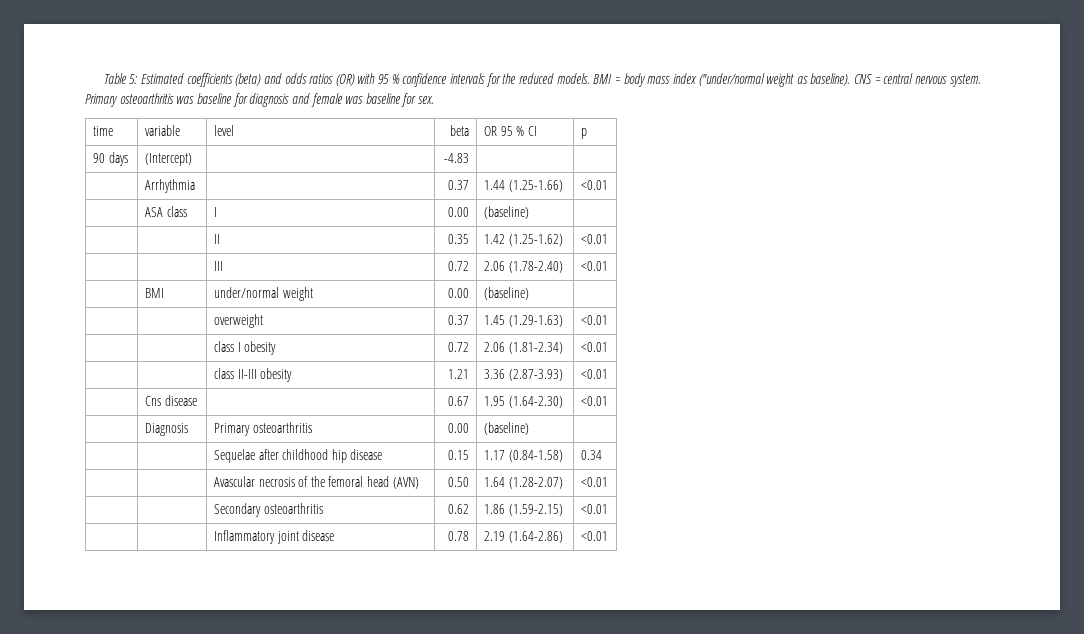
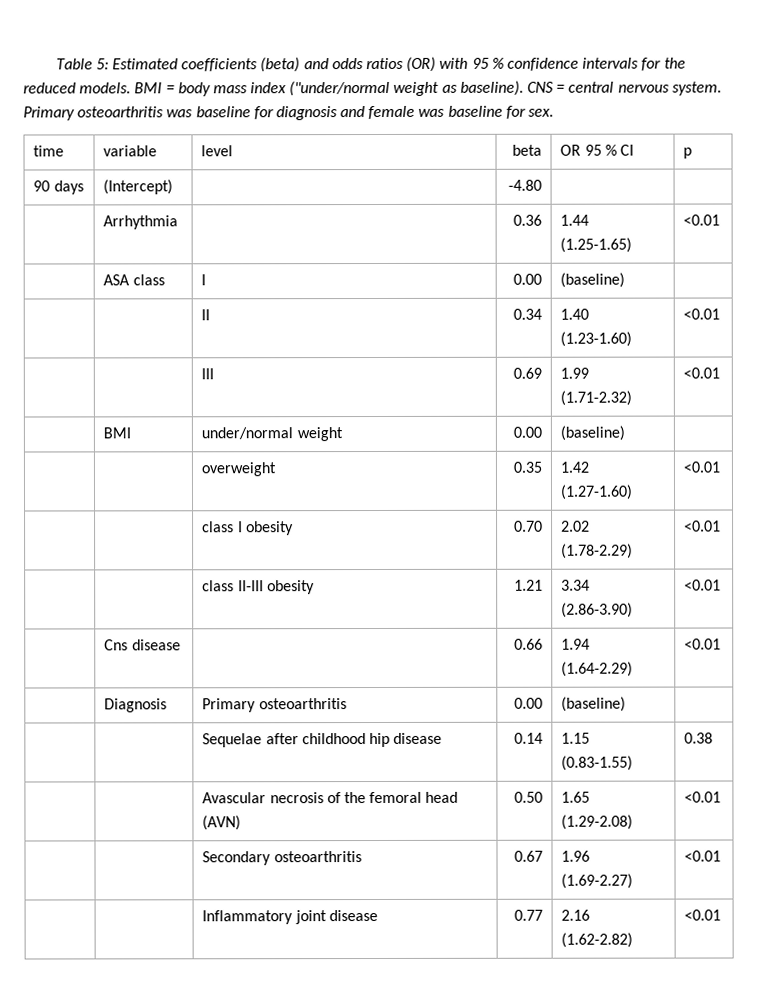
[444,153,470,163] -4.83 -> [507,179,542,191] -4.80
[448,180,470,190] 0.37 -> [512,214,542,226] 0.36
[508,180,563,192] (1.25-1.66) -> [560,237,633,253] (1.25-1.65)
[448,234,470,244] [483,234,563,246] 0.35 | 1.42 (1.25-1.62) -> [512,308,542,320] [560,308,590,320] [560,331,633,347] 0.34 | 1.40 (1.23-1.60)
[448,261,470,271] [483,261,563,273] 0.72 | 2.06 (1.78-2.40) -> [512,367,542,379] [560,367,590,379] [560,390,633,406] 0.69 | 1.99 (1.71-2.32)
[448,315,470,325] [483,315,563,327] 0.37 | 1.45 (1.29-1.63) -> [512,461,542,473] [560,461,590,473] [560,484,634,500] 0.35 | 1.42 (1.27-1.60)
[448,342,470,352] [483,342,563,354] 0.72 | 2.06 (1.81-2.34) -> [513,520,543,532] [561,520,591,532] [561,543,634,559] 0.70 | 2.02 (1.78-2.29)
[483,369,563,381] 3.36 (2.87-3.93) -> [561,579,591,591] [561,602,634,618] 3.34 (2.86-3.90)
[448,396,470,406] [483,396,563,408] 0.67 | 1.95 (1.64-2.30) -> [513,638,543,650] [561,638,591,650] [561,661,634,677] 0.66 | 1.94 (1.64-2.29)
[448,450,470,460] [483,450,563,462] [580,450,602,460] 0.15 | 1.17 (0.84-1.58) | 0.34 -> [513,732,543,744] [561,732,591,744] [561,755,634,771] [684,732,714,744] 0.14 | 1.15 (0.83-1.55) | 0.38
[483,477,563,489] 1.64 (1.28-2.07) -> [561,791,591,803] [561,814,634,830] 1.65 (1.29-2.08)
[448,504,470,514] [483,504,563,516] 0.62 | 1.86 (1.59-2.15) -> [513,850,543,862] [561,850,591,862] [561,873,634,889] 0.67 | 1.96 (1.69-2.27)
[448,531,470,541] [483,531,563,543] 0.78 | 2.19 (1.64-2.86) -> [513,909,543,921] [561,909,591,921] [561,932,634,948] 0.77 | 2.16 (1.62-2.82)

